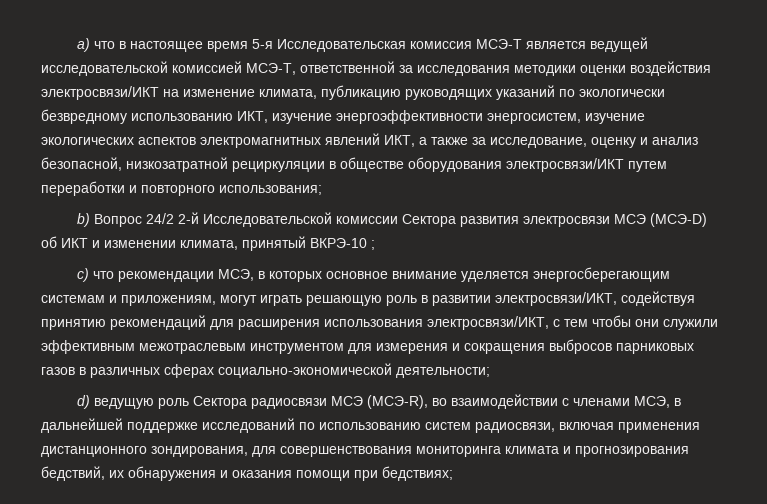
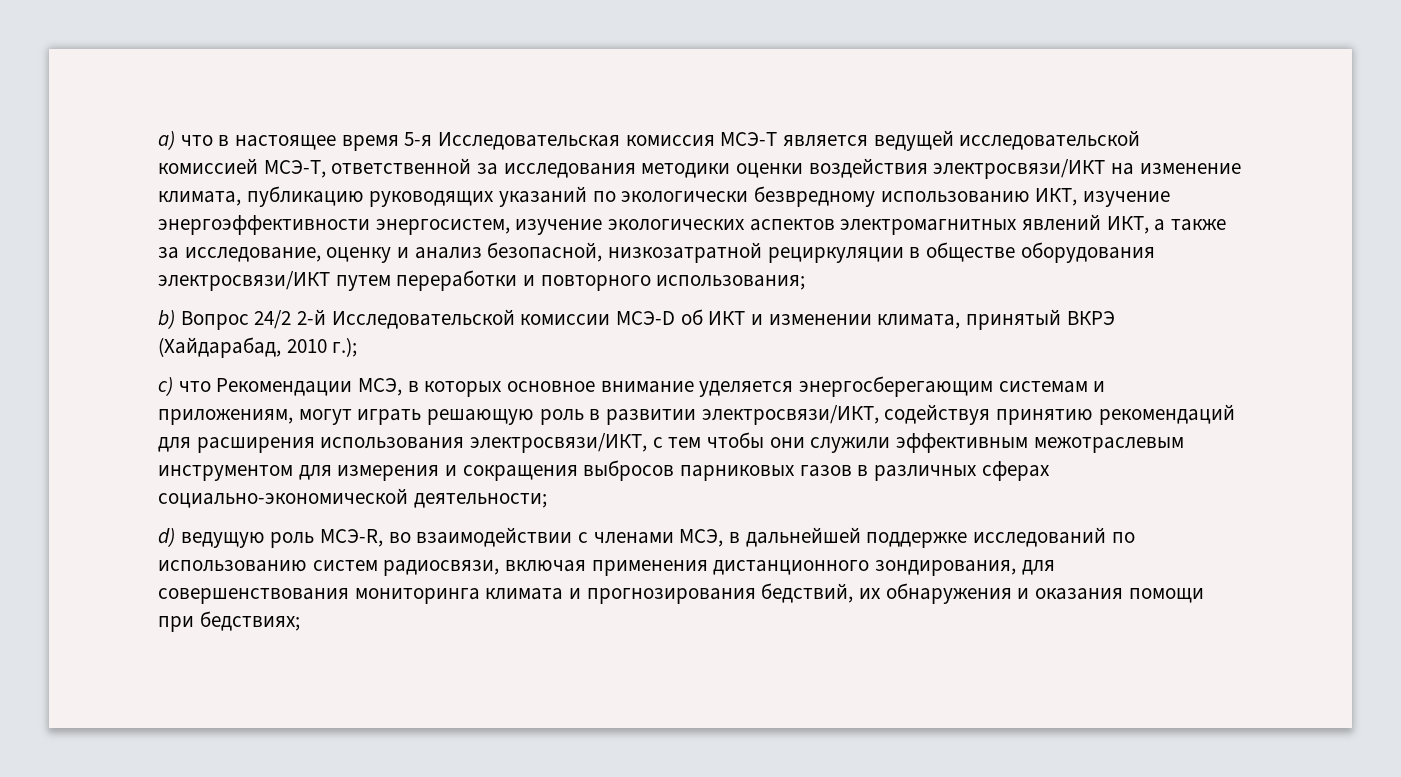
[401,213,707,227] Сектора развития электросвязи МСЭ (МСЭ-D) -> [616,311,676,325] МСЭ-D
[310,238,375,250] ВКРЭ-10 ; -> [1066,311,1115,325] [158,337,358,358] ВКРЭ (Хайдарабад, 2010 г.);
[117,271,214,282] рекомендации -> [216,378,353,396] Рекомендации
[192,395,428,409] Сектора радиосвязи МСЭ (МСЭ-R), -> [320,529,384,547] МСЭ-R,

